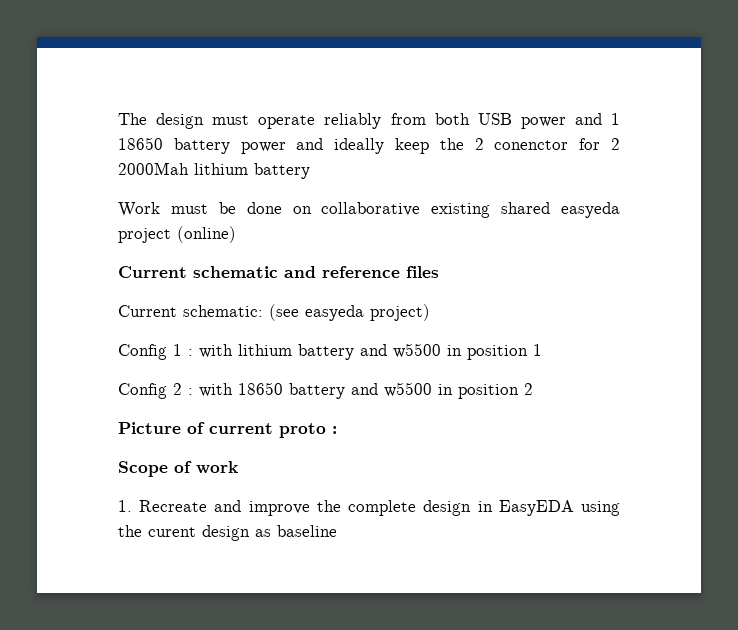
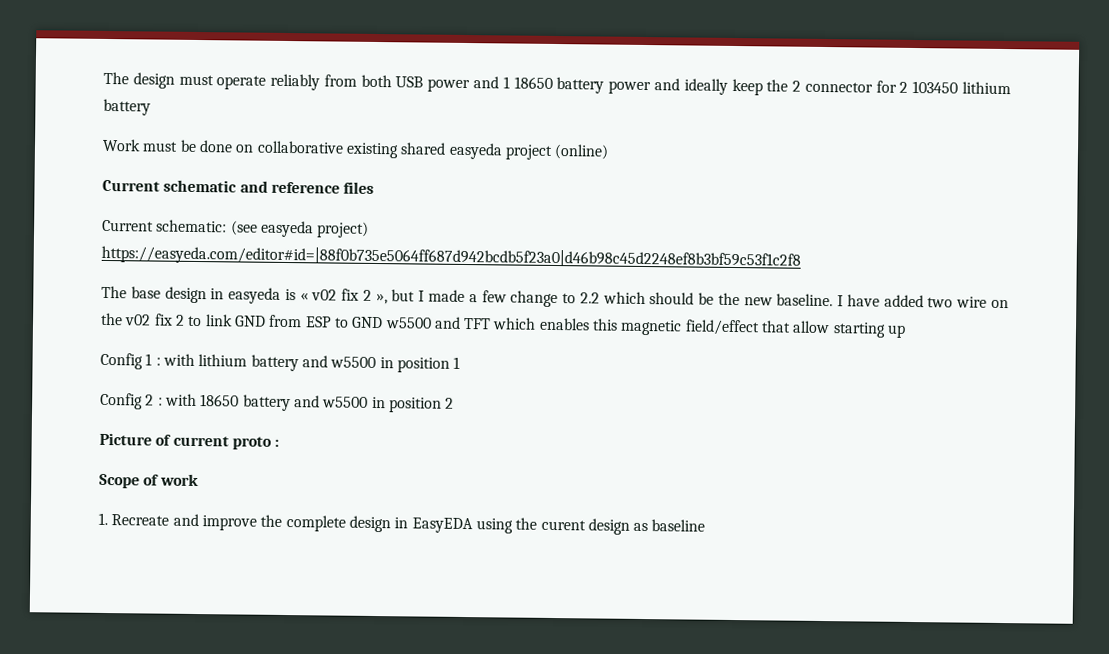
[494,140,569,150] conenctor -> [804,81,873,93] connector
[118,162,189,175] 2000Mah -> [912,80,959,94] 103450
(430, 312) none -> [101,244,801,270] [101,285,1009,309] [100,312,907,338] https://easyeda.com/editor#id=|88f0b735e5064ff687d942bcdb5f23a0|d46b98c45d2248ef8b3bf59c53f1c2f8 // The base design in easyeda is « v02 fix 2 », but I made a few change to 2.2 which should be the new baseline. I have added two wire on the v02 fix 2 to link GND from ESP to GND w5500 and TFT which enables this magnetic field/effect that allow starting up

